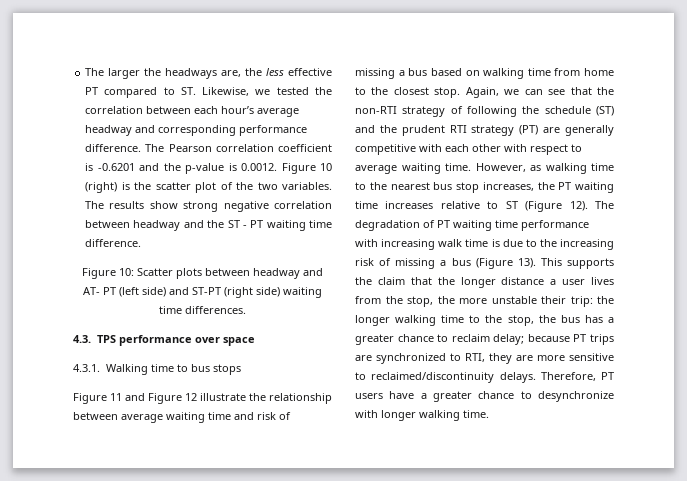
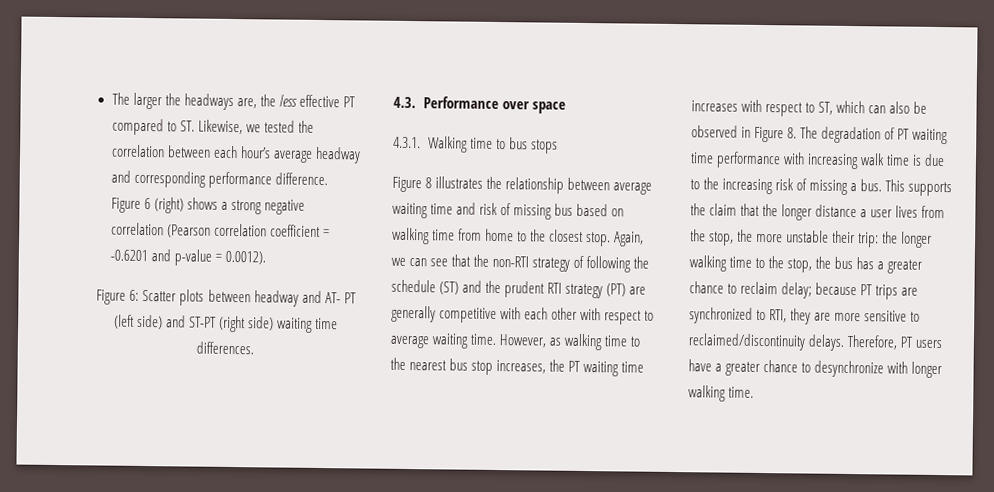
[145,144,332,152] [85,163,333,174] [85,182,333,193] [85,201,332,212] [85,220,333,231] [85,239,142,247] [82,268,134,279] The Pearson correlation coefficient is -0.6201 and the p-value is 0.0012. Figure 10 (right) is the scatter plot of the two variables. The results show strong negative correlation between headway and the ST - PT waiting time difference. // Figure 10: -> [110,197,305,215] [110,222,330,238] [109,249,266,266] [96,289,140,305] Figure 6 (right) shows a strong negative correlation (Pearson correlation coefficient = -0.6201 and p-value = 0.0012). // Figure 6:
[96,335,192,346] TPS performance -> [422,96,499,110] Performance
[110,393,246,404] 11 and Figure 12 illustrate -> [425,176,484,189] 8 illustrates
[398,70,405,76] a -> (553, 212) none
[440,201,588,212] relative to ST (Figure 12). -> [741,99,928,117] [691,125,798,143] with respect to ST, which can also be observed in Figure 8.
[451,258,536,269] bus (Figure 13). -> [860,179,883,192] bus.

